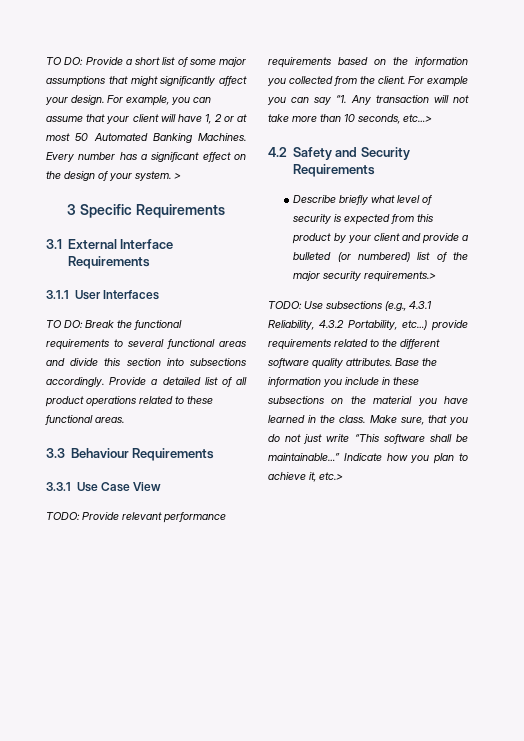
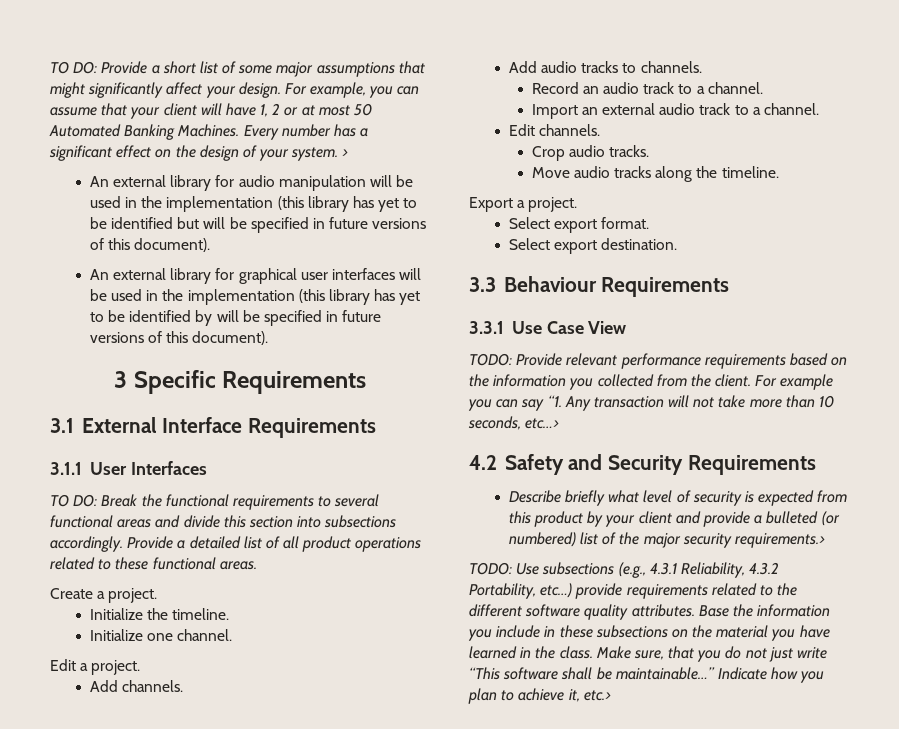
(181, 176) none -> [89,175,414,191] [89,196,418,212] [89,217,427,233] [89,238,211,252] [89,268,422,284] [89,289,421,305] [89,310,382,326] [89,331,269,345] // An external library for audio manipulation will be used in the implementation (this library has yet to be identified but will be specified in future versions of this document). // An external library for graphical user interfaces will be used in the implementation (this library has yet to be identified by will be specified in future versions of this document).
(124, 420) none -> [50,588,158,603] [89,608,230,620] [89,629,233,641] [50,659,141,675] [89,680,184,692] [508,61,702,73] [531,82,763,94] [531,103,820,119] [508,124,601,136] [531,145,650,161] [531,166,779,182] [469,197,578,212] [508,217,650,233] [508,238,678,254] // Create a project. // Initialize the timeline. // Initialize one channel. // Edit a project. // Add channels. // Add audio tracks to channels. // Record an audio track to a channel. // Import an external audio track to a channel. // Edit channels. // Crop audio tracks. // Move audio tracks along the timeline. // Export a project. // Select export format. // Select export destination.

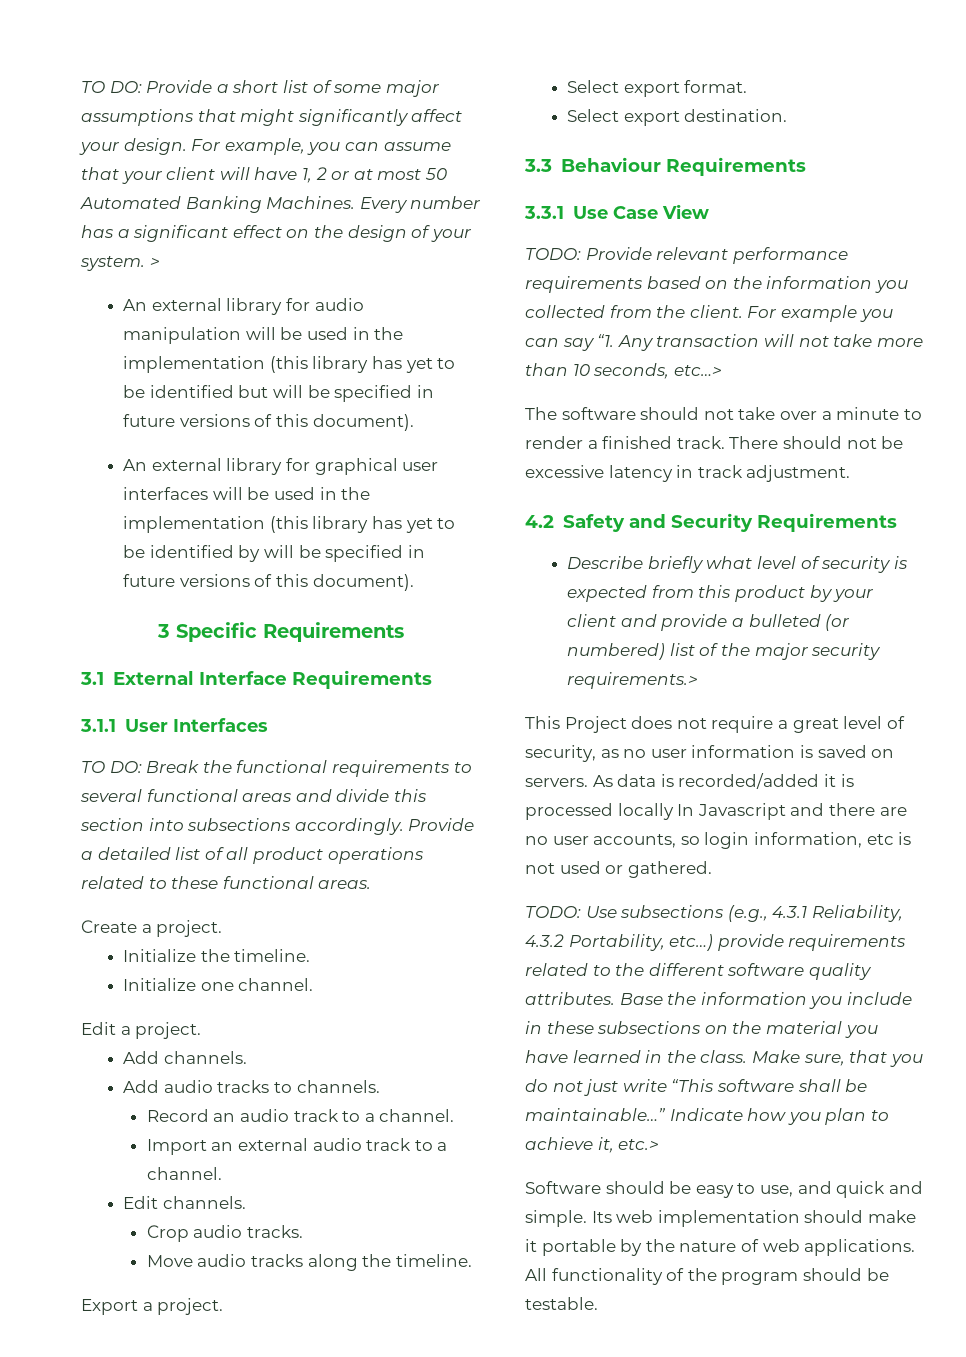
(560, 423) none -> [525,407,922,420] [525,436,904,449] [525,465,851,482] // The software should not take over a minute to render a finished track. There should not be excessive latency in track adjustment.
(825, 540) none -> [525,716,905,733] [525,745,895,762] [525,773,854,789] [525,803,907,820] [525,832,912,849] [525,861,712,878] // This Project does not require a great level of security, as no user information is saved on servers. As data is recorded/added it is processed locally In Javascript and there are no user accounts, so login information, etc is not used or gathered.
(611, 695) none -> [525,1181,923,1198] [525,1210,916,1227] [525,1239,916,1256] [525,1268,889,1285] [525,1297,598,1310] // Software should be easy to use, and quick and simple. Its web implementation should make it portable by the nature of web applications. All functionality of the program should be testable.

